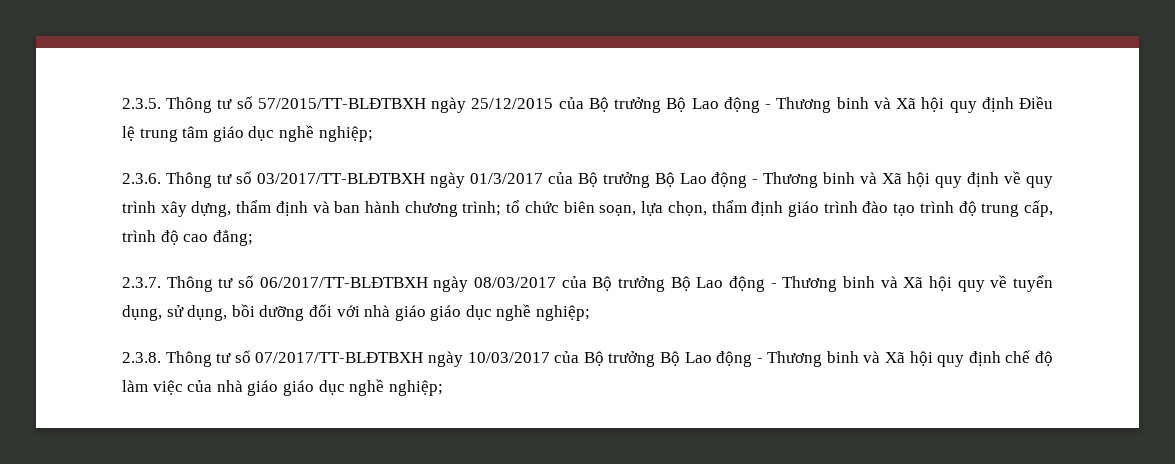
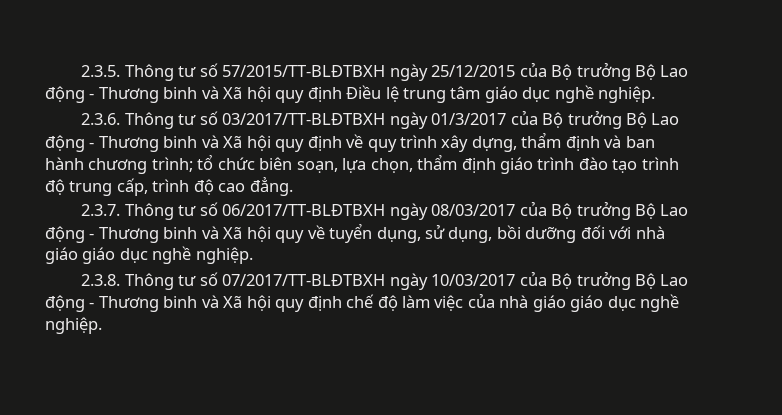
[318,126,373,142] nghiệp; -> [598,86,656,103] nghiệp.
[212,230,253,246] đẳng; -> [249,176,293,196] đẳng.
[536,305,591,321] nghiệp; -> [195,247,253,264] nghiệp.
[388,380,443,396] nghiệp; -> [45,317,102,334] nghiệp.

